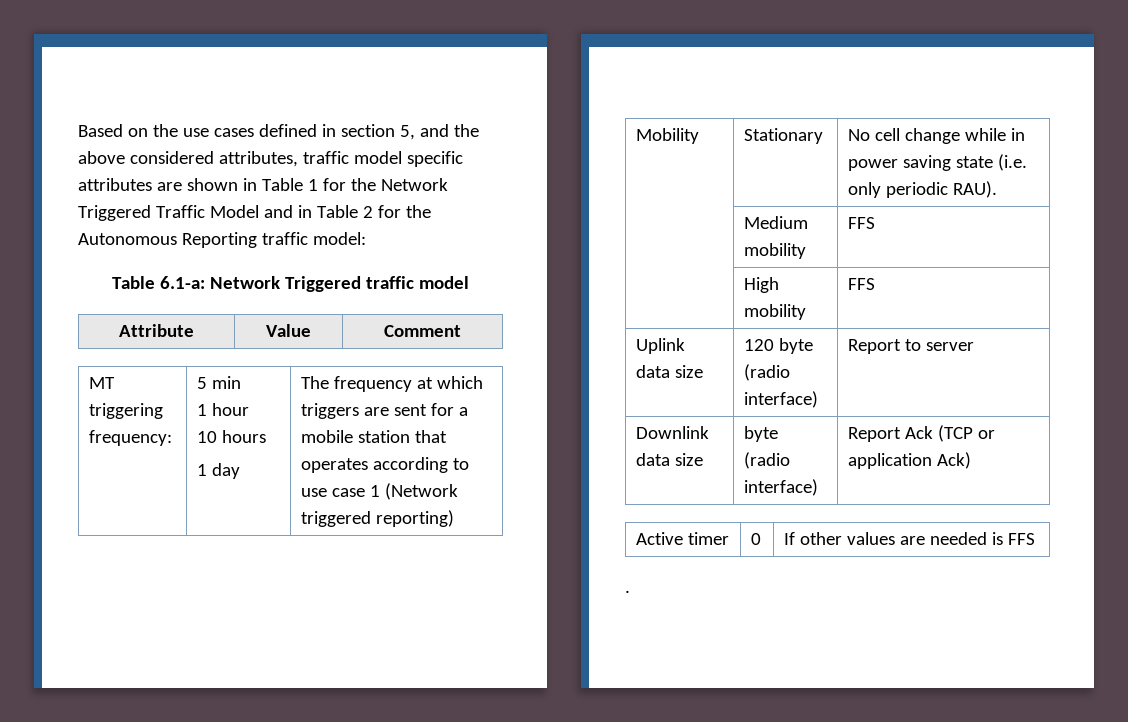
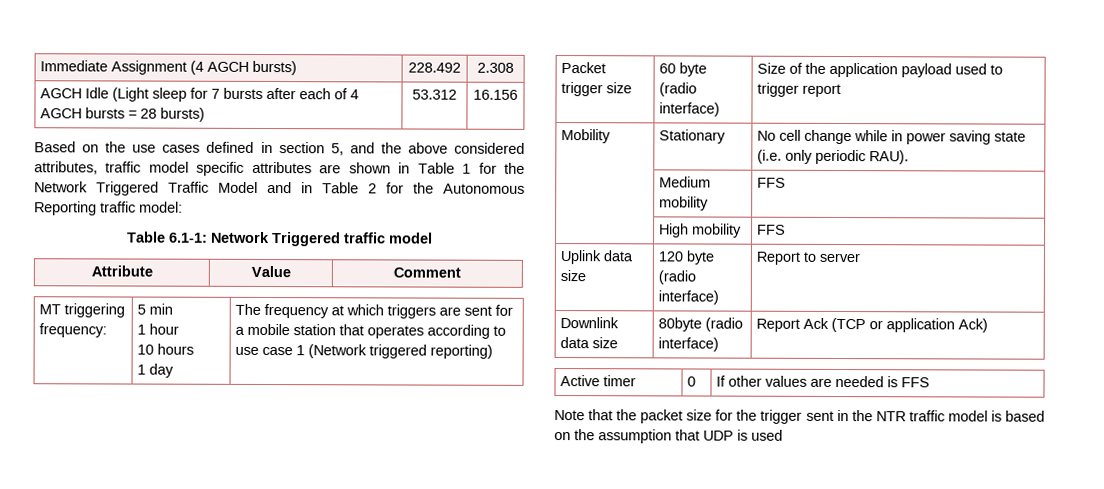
(78, 130) none -> [39,60,297,76] [408,62,461,73] [477,62,514,73] [39,87,359,102] [39,107,205,122] [412,89,457,100] [473,89,518,100] Immediate Assignment (4 AGCH bursts) | 228.492 | 2.308 // AGCH Idle (Light sleep for 7 bursts after each of 4 AGCH bursts = 28 bursts) | 53.312 | 16.156 //
[160,276,206,289] 6.1-a: -> [168,232,208,243] 6.1-1:
(454, 518) none -> [560,62,606,74] [560,82,632,97] [658,62,707,77] [658,82,697,97] [658,102,720,117] [756,62,1003,78] [756,82,841,98] // Packet trigger size | 60 byte (radio interface) | Size of the application payload used to trigger report
[743,426,778,442] byte -> [657,317,702,332] 80byte
[625,590,630,593] . -> [554,409,1045,424] [554,429,783,444] Note that the packet size for the trigger sent in the NTR traffic model is based on the assumption that UDP is used

